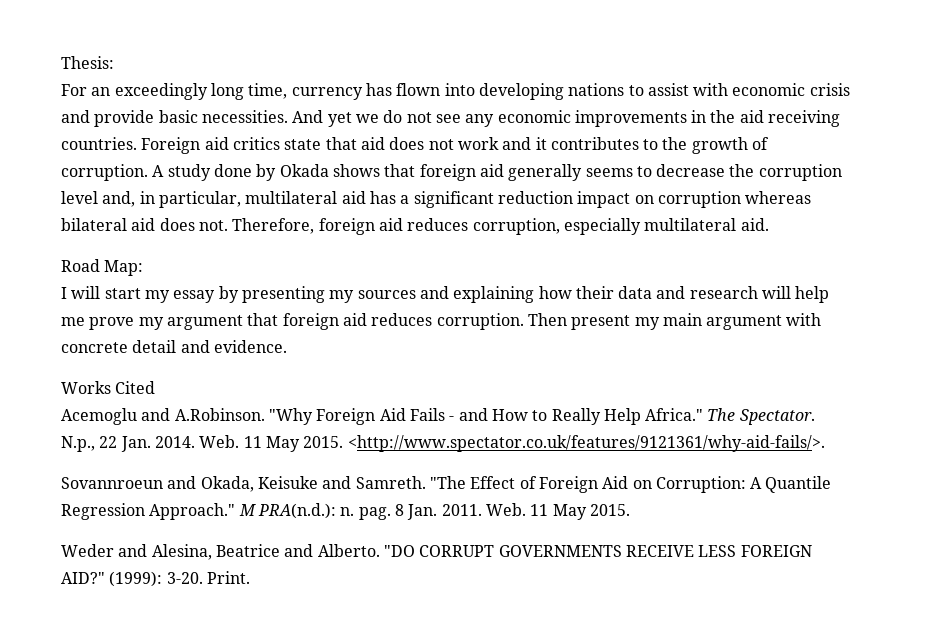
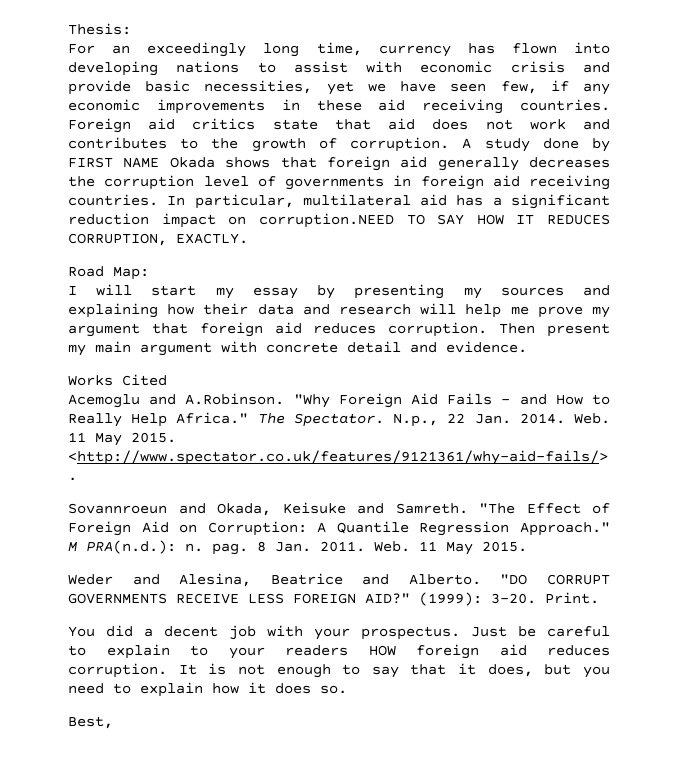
[201,110,461,127] necessities. And yet we do not see -> [204,80,569,95] necessities, yet we have seen few, if
[710,110,736,123] the -> [316,100,362,111] these
[535,137,547,150] it -> (610, 124) none
(277, 172) none -> [68,157,160,168] FIRST NAME
[585,164,842,181] [61,191,155,207] seems to decrease the corruption level and, in -> [529,157,610,168] [68,175,610,190] [68,194,186,206] decreases the corruption level of governments in foreign aid receiving countries. In
[657,191,812,208] [61,218,769,235] corruption whereas bilateral aid does not. Therefore, foreign aid reduces corruption, especially multilateral aid. -> [258,213,610,228] [68,233,248,246] corruption.NEED TO SAY HOW IT REDUCES CORRUPTION, EXACTLY.
(250, 577) none -> [68,625,610,640] [68,644,610,659] [68,663,610,678] [68,682,347,697] [68,716,113,729] // You did a decent job with your prospectus. Just be careful to explain to your readers HOW foreign aid reduces corruption. It is not enough to say that it does, but you need to explain how it does so. // Best,

